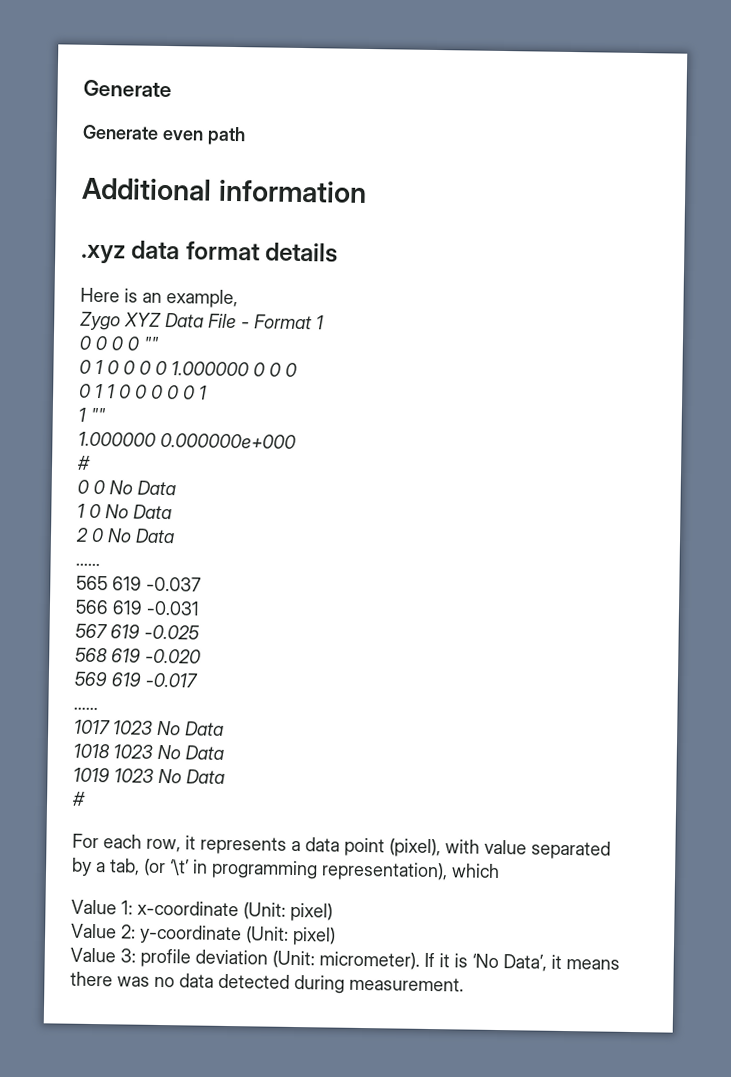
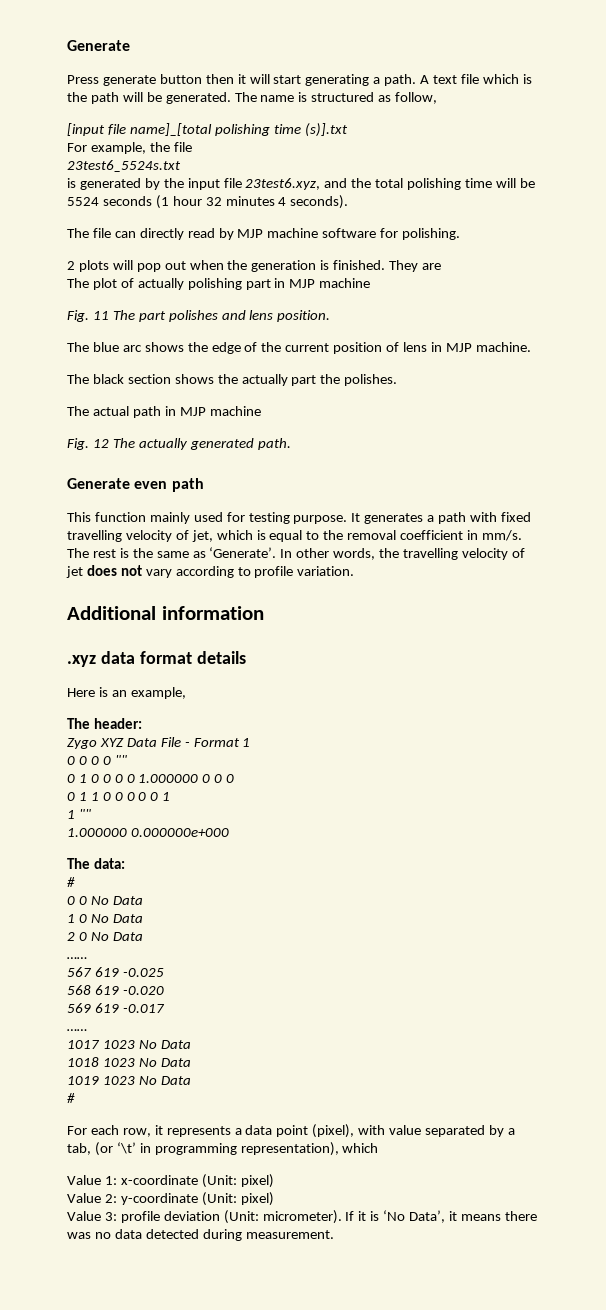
[82,124,246,146] Generate even path -> [67,74,532,86] [67,92,438,104] [67,123,348,137] [67,142,192,154] [67,160,181,172] [67,178,535,190] [67,195,349,209] [67,228,461,240] [67,260,442,272] [67,278,371,290] [67,310,331,322] [67,342,531,354] [67,374,398,386] [67,406,261,418] [67,438,291,450] [67,478,204,492] [67,512,531,524] [67,530,522,542] [67,547,525,560] [66,565,355,578] Press generate button then it will start generating a path. A text file which is the path will be generated. The name is structured as follow, // [input file name]_[total polishing time (s)].txt // For example, the file // 23test6_5524s.txt // is generated by the input file 23test6.xyz, and the total polishing time will be 5524 seconds (1 hour 32 minutes 4 seconds). // The file can directly read by MJP machine software for polishing. // 2 plots will pop out when the generation is finished. They are // The plot of actually polishing part in MJP machine // Fig. 11 The part polishes and lens position. // The blue arc shows the edge of the current position of lens in MJP machine. // The black section shows the actually part the polishes. // The actual path in MJP machine // Fig. 12 The actually generated path. // Generate even path // This function mainly used for testing purpose. It generates a path with fixed travelling velocity of jet, which is equal to the removal coefficient in mm/s. The rest is the same as ‘Generate’. In other words, the travelling velocity of jet does not vary according to profile variation.
(238, 299) none -> [67,718,142,729] // The header:
(297, 440) none -> [67,858,125,869] // The data:
[76,575,201,592] [75,599,200,616] // 565 619 -0.037 // 566 619 -0.031 -> (87, 958) none

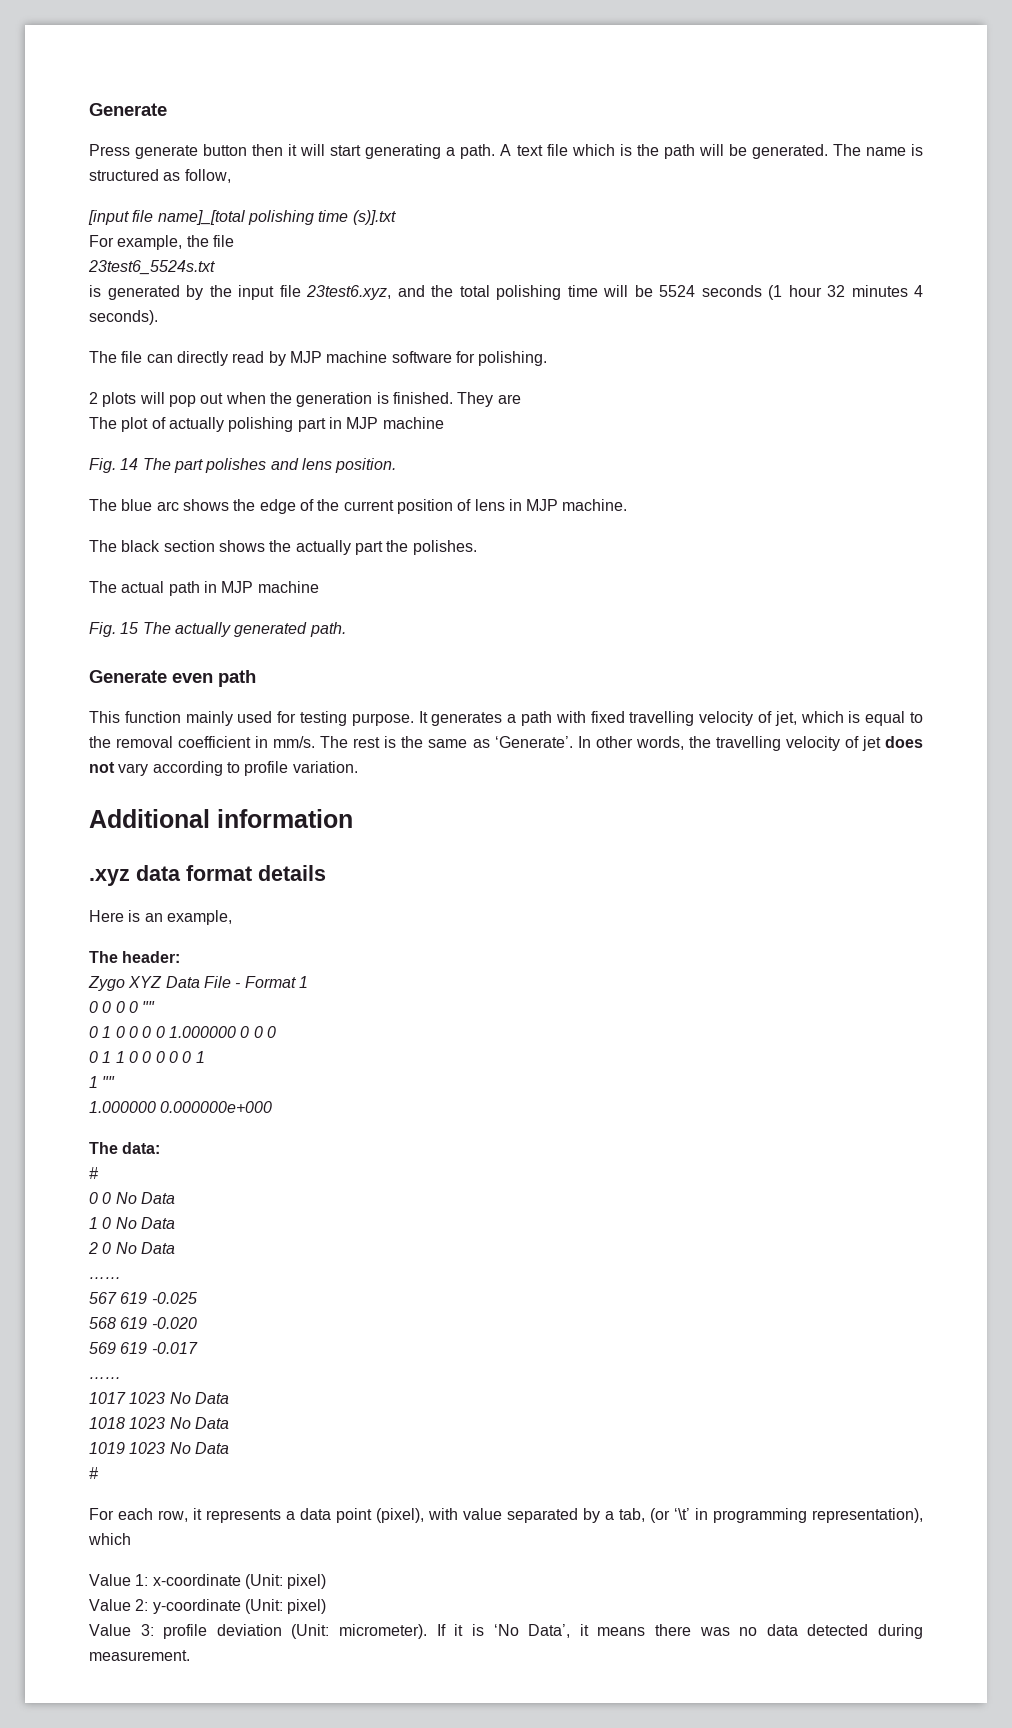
[92,311,109,320] 11 -> [120,458,139,470] 14
[92,439,109,448] 12 -> [120,622,139,634] 15

